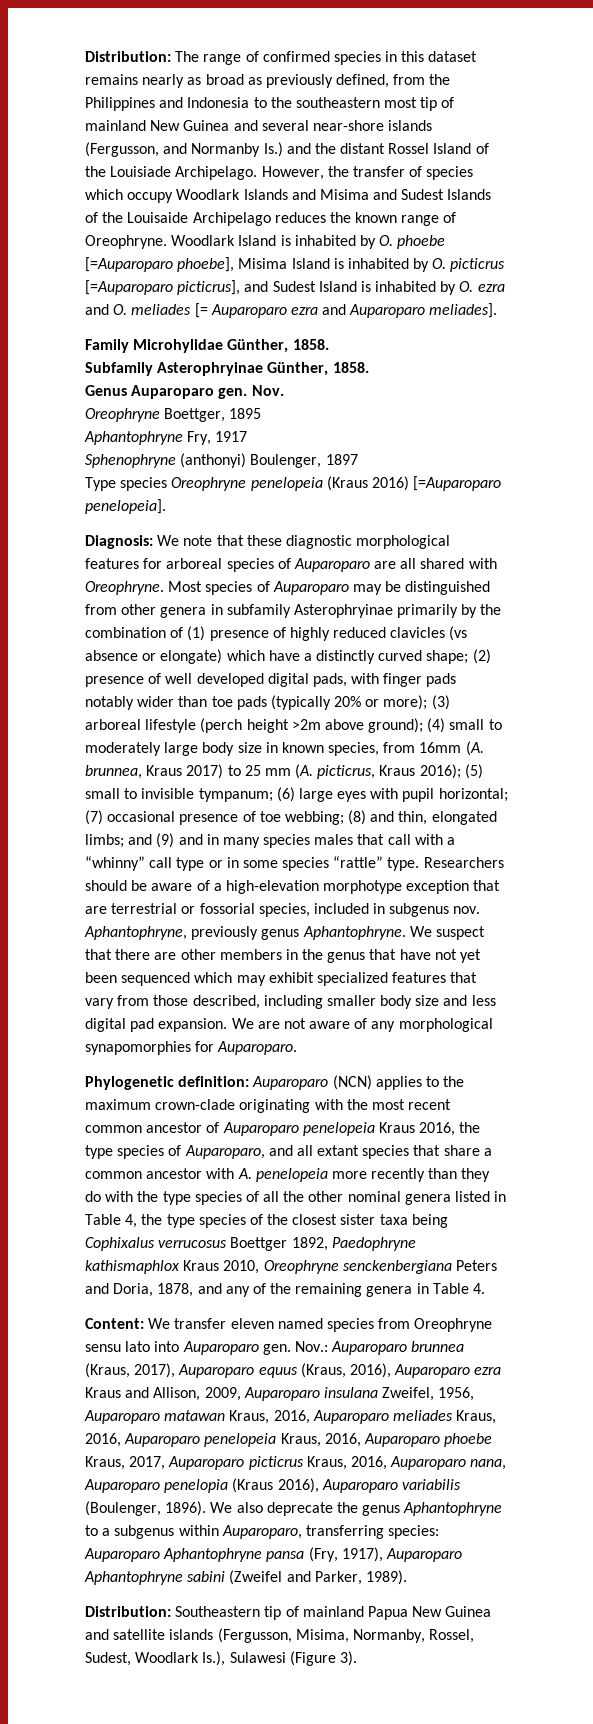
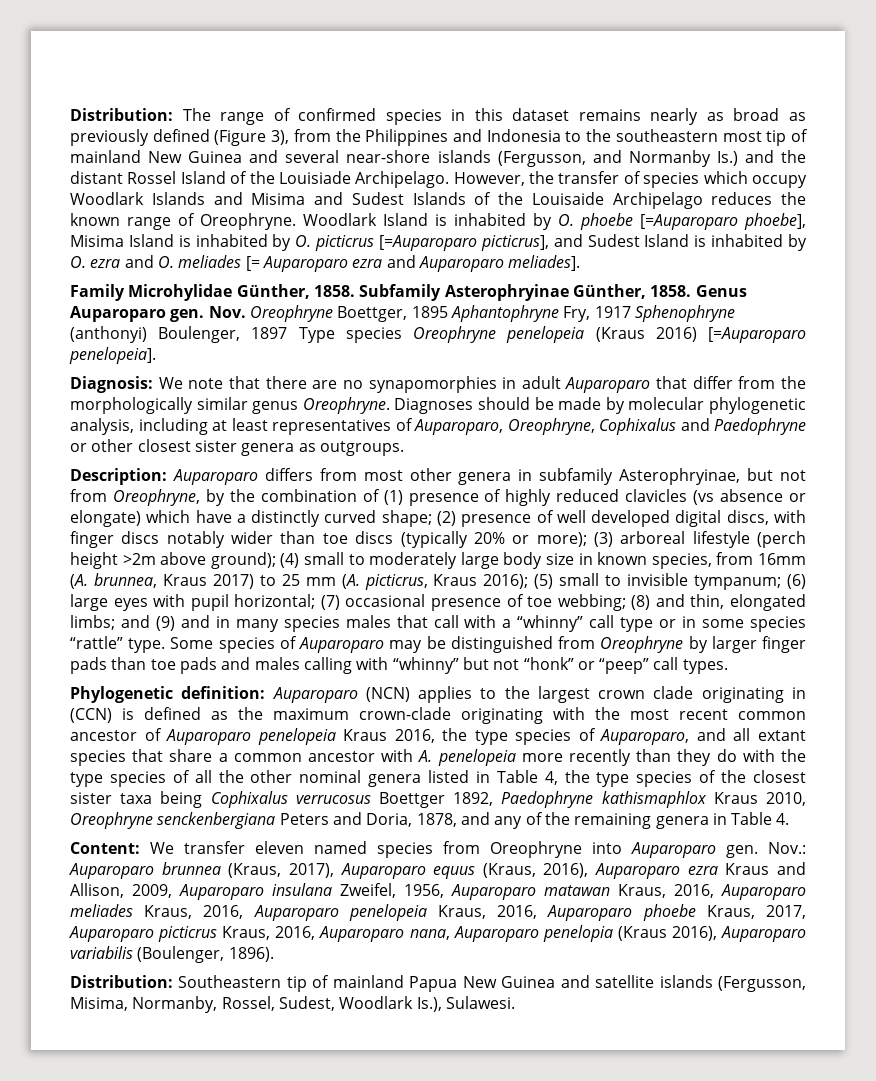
[336,74,390,88] defined, -> [152,129,290,146] defined (Figure 3),
(329, 344) // -> (355, 291) none
(369, 367) // -> (692, 291) none
(284, 390) // -> (246, 312) none
(262, 413) // -> (448, 312) none
(248, 436) // -> (631, 312) none
(358, 459) // -> (288, 333) none
[246,535,451,549] [85,558,497,572] [85,581,491,595] [85,604,459,618] these diagnostic morphological features for arboreal species of Auparoparo are all shared with Oreophryne. Most species of Auparoparo may be distinguished from other genera in subfamily Asterophryinae primarily -> [265,376,806,393] [70,397,807,414] [70,418,806,435] [70,439,404,456] [70,468,807,485] [70,489,200,506] there are no synapomorphies in adult Auparoparo that differ from the morphologically similar genus Oreophryne. Diagnoses should be made by molecular phylogenetic analysis, including at least representatives of Auparoparo, Oreophryne, Cophixalus and Paedophryne or other closest sister genera as outgroups. // Description: Auparoparo differs from most other genera in subfamily Asterophryinae, but not from Oreophryne,
[312,673,347,687] pads, -> [726,510,769,525] discs,
[426,673,457,687] pads -> [121,531,160,544] discs
[236,696,267,710] pads -> [355,531,394,544] discs
[423,857,504,868] [85,880,501,894] [85,903,481,917] [84,926,485,940] [85,949,482,963] [85,972,478,986] [85,995,496,1009] [85,1018,493,1032] [85,1041,298,1055] Researchers should be aware of a high-elevation morphotype exception that are terrestrial or fossorial species, included in subgenus nov. Aphantophryne, previously genus Aphantophryne. We suspect that there are other members in the genus that have not yet been sequenced which may exhibit specialized features that vary from those described, including smaller body size and less digital pad expansion. We are not aware of any morphological synapomorphies for Auparoparo. -> [170,636,807,653] [70,657,728,674] Some species of Auparoparo may be distinguished from Oreophryne by larger finger pads than toe pads and males calling with “whinny” but not “honk” or “peep” call types.
(465, 1081) none -> [537,686,806,703] [70,707,263,723] largest crown clade originating in (CCN) is defined as the
[85,1341,151,1352] sensu lato -> (582, 849) none
[210,1502,503,1516] [85,1525,440,1539] [84,1547,462,1562] [84,1570,407,1585] We also deprecate the genus Aphantophryne to a subgenus within Auparoparo, transferring species: Auparoparo Aphantophryne pansa (Fry, 1917), Auparoparo Aphantophryne sabini (Zweifel and Parker, 1989). -> (274, 954) none
[229,1651,357,1666] Sulawesi (Figure 3). -> [445,996,515,1009] Sulawesi.

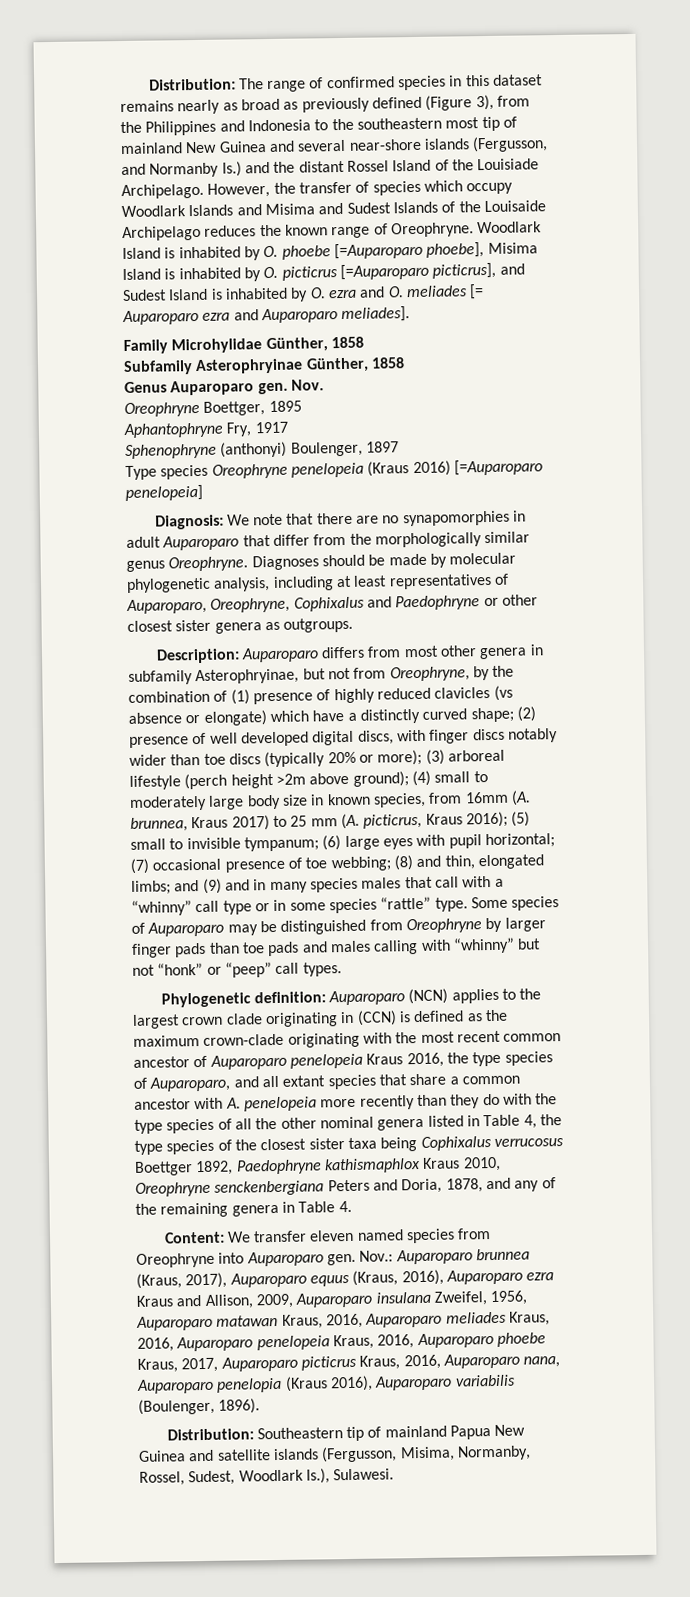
[313,285,355,297] 1858. -> [330,336,364,349] 1858 //
[650,285,692,297] 1858. -> [370,357,405,369] 1858 //
(246, 312) none -> (324, 385) //
(448, 312) none -> (302, 406) //
(631, 312) none -> (288, 427) //
(288, 333) none -> (399, 447) //
[69,347,156,364] penelopeia]. -> [125,484,203,501] penelopeia]

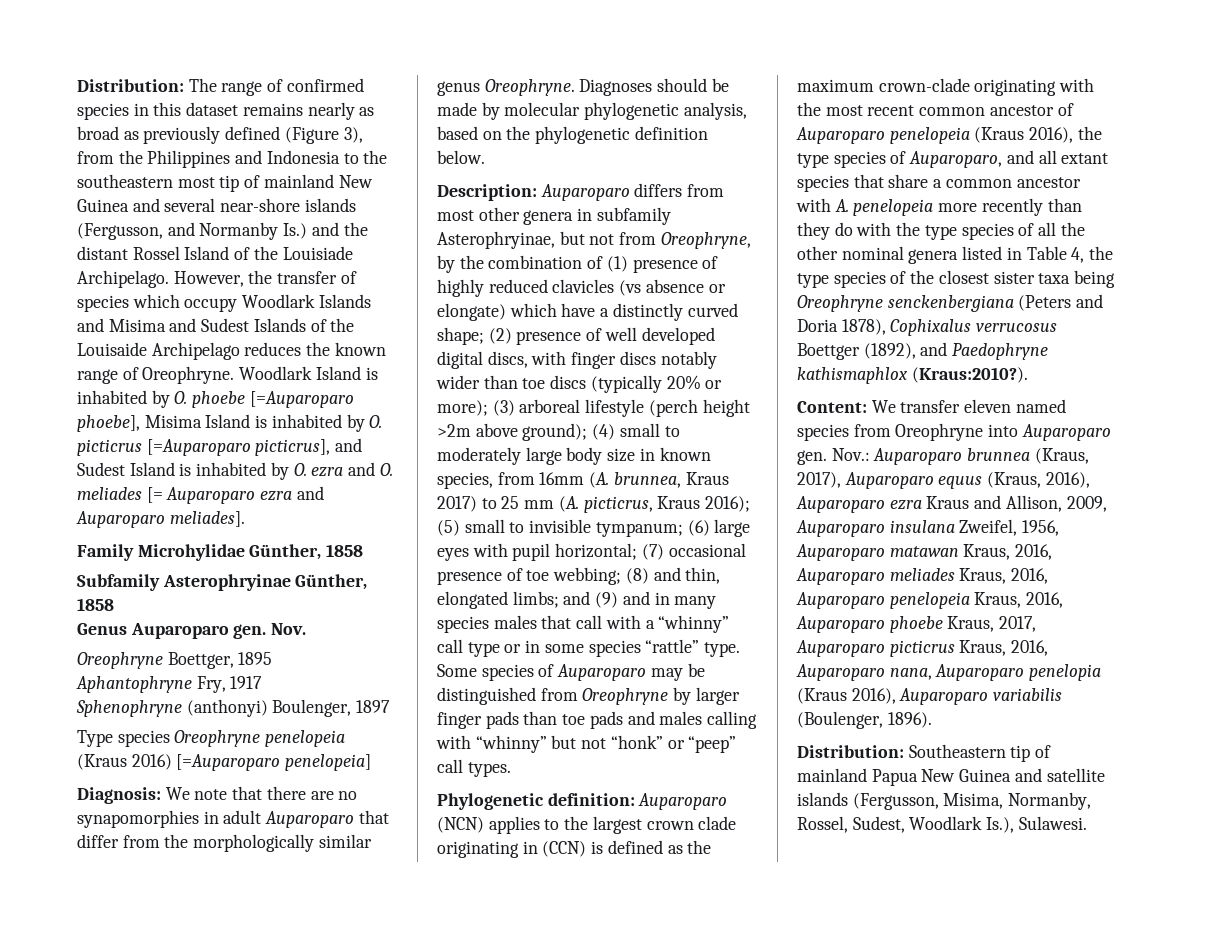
[272,573,509,591] [126,594,538,614] [127,617,354,634] including at least representatives of Auparoparo, Oreophryne, Cophixalus and Paedophryne or other closest sister genera as outgroups. -> [437,126,708,144] [437,150,485,164] based on the phylogenetic definition below.
[366,1052,444,1068] Kraus 2016, -> [974,127,1074,143] (Kraus 2016),
[420,1136,564,1151] [134,1156,501,1176] [135,1177,556,1197] [135,1200,352,1218] Cophixalus verrucosus Boettger 1892, Paedophryne kathismaphlox Kraus 2010, Oreophryne senckenbergiana Peters and Doria, 1878, and any of the remaining genera in Table 4. -> [797,294,1104,312] [797,319,1058,336] [797,342,1049,360] [797,367,1028,384] Oreophryne senckenbergiana (Peters and Doria 1878), Cophixalus verrucosus Boettger (1892), and Paedophryne kathismaphlox (Kraus:2010?).

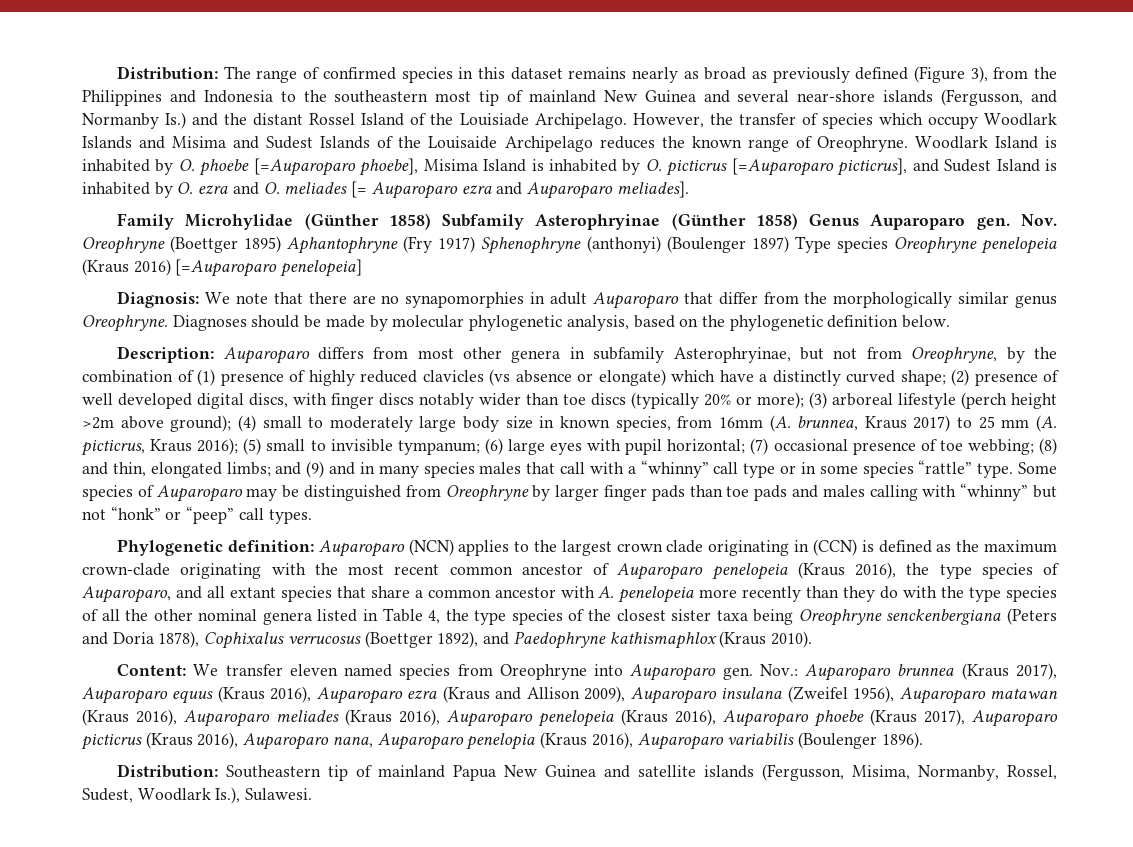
[249,544,364,560] [77,574,368,591] [77,598,114,611] [77,623,307,639] [77,652,273,669] [76,676,263,693] [76,699,391,717] Günther, 1858 // Subfamily Asterophryinae Günther, 1858 // Genus Auparoparo gen. Nov. // Oreophryne Boettger, 1895 // Aphantophryne Fry, 1917 // Sphenophryne (anthonyi) Boulenger, 1897 // -> [304,213,1057,230] [82,236,789,254] (Günther 1858) Subfamily Asterophryinae (Günther 1858) Genus Auparoparo gen. Nov. Oreophryne (Boettger 1895) Aphantophryne (Fry 1917) Sphenophryne (anthonyi) (Boulenger 1897)
[797,343,916,360] Boettger (1892), -> [364,631,479,648] (Boettger 1892),
[911,367,1028,383] (Kraus:2010?). -> [719,631,812,648] (Kraus 2010).
[1034,448,1089,464] (Kraus, -> [961,663,1009,680] (Kraus
[987,472,1042,488] (Kraus, -> [217,686,265,703] (Kraus
[926,495,1107,512] [796,519,1060,537] [796,544,1053,561] [796,568,1049,585] [796,592,1064,609] [796,616,1037,633] [796,640,1049,657] Kraus and Allison, 2009, Auparoparo insulana Zweifel, 1956, Auparoparo matawan Kraus, 2016, Auparoparo meliades Kraus, 2016, Auparoparo penelopeia Kraus, 2016, Auparoparo phoebe Kraus, 2017, Auparoparo picticrus Kraus, 2016, -> [442,686,1058,704] [82,709,1058,727] [81,732,239,750] (Kraus and Allison 2009), Auparoparo insulana (Zweifel 1956), Auparoparo matawan (Kraus 2016), Auparoparo meliades (Kraus 2016), Auparoparo penelopeia (Kraus 2016), Auparoparo phoebe (Kraus 2017), Auparoparo picticrus (Kraus 2016),
[797,711,883,729] (Boulenger, -> [797,732,877,749] (Boulenger

